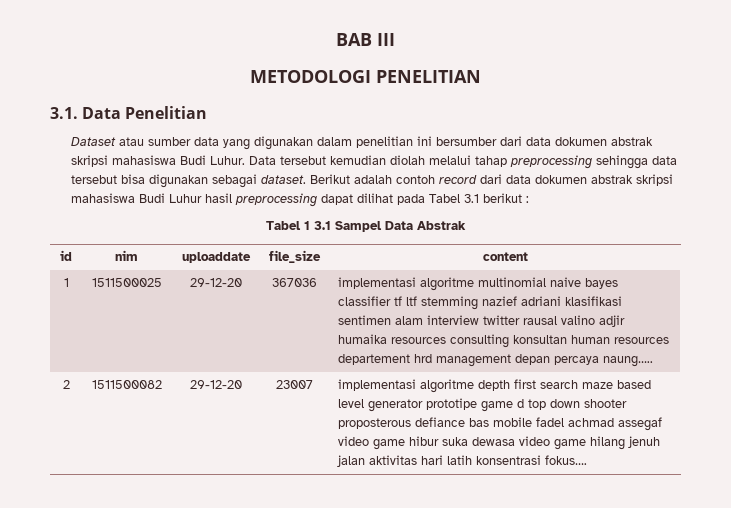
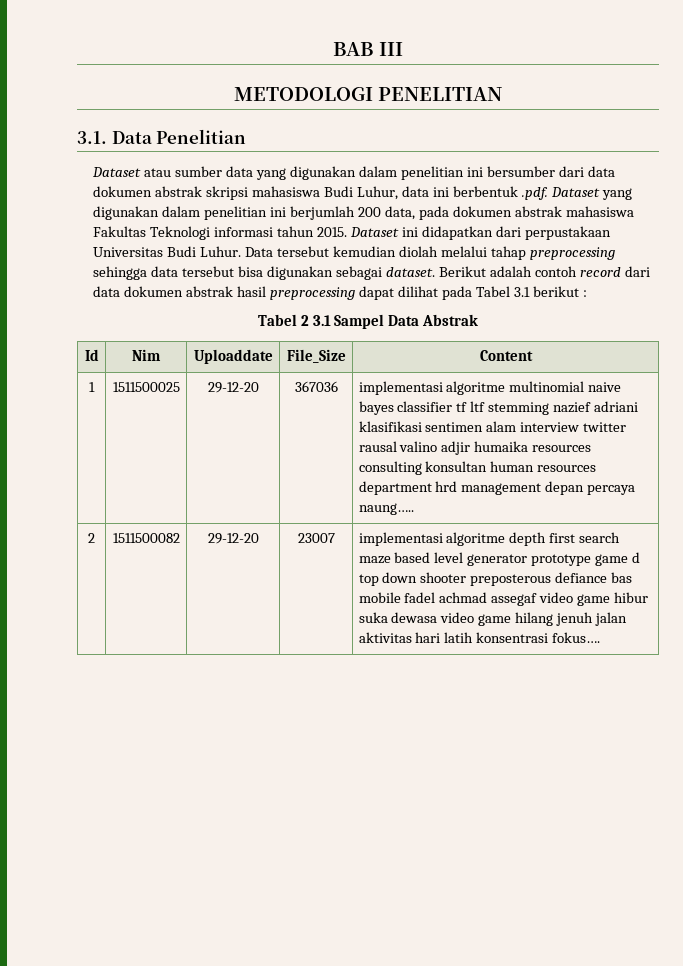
(206, 160) none -> [357,186,632,200] [93,206,634,220] [93,226,611,240] [93,246,197,257] Luhur, data ini berbentuk .pdf. Dataset yang digunakan dalam penelitian ini berjumlah 200 data, pada dokumen abstrak mahasiswa Fakultas Teknologi informasi tahun 2015. Dataset ini didapatkan dari perpustakaan Universitas Budi
[635,174,673,186] [70,193,202,203] skripsi mahasiswa Budi Luhur -> (234, 291) none
[304,221,310,230] 1 -> [300,315,309,326] 2
[60,250,72,261] [115,250,138,261] [181,252,251,263] [269,250,321,263] [482,252,528,261] id | nim | uploaddate | file_size | content -> [84,349,99,361] [132,349,161,361] [193,349,273,364] [286,349,346,363] [479,350,533,361] Id | Nim | Uploaddate | File_Size | Content
[338,354,411,365] departement -> [358,481,432,495] department
[426,398,478,410] prototipe -> [531,554,592,566] prototype
[338,418,412,429] proposterous -> [470,574,552,586] preposterous

